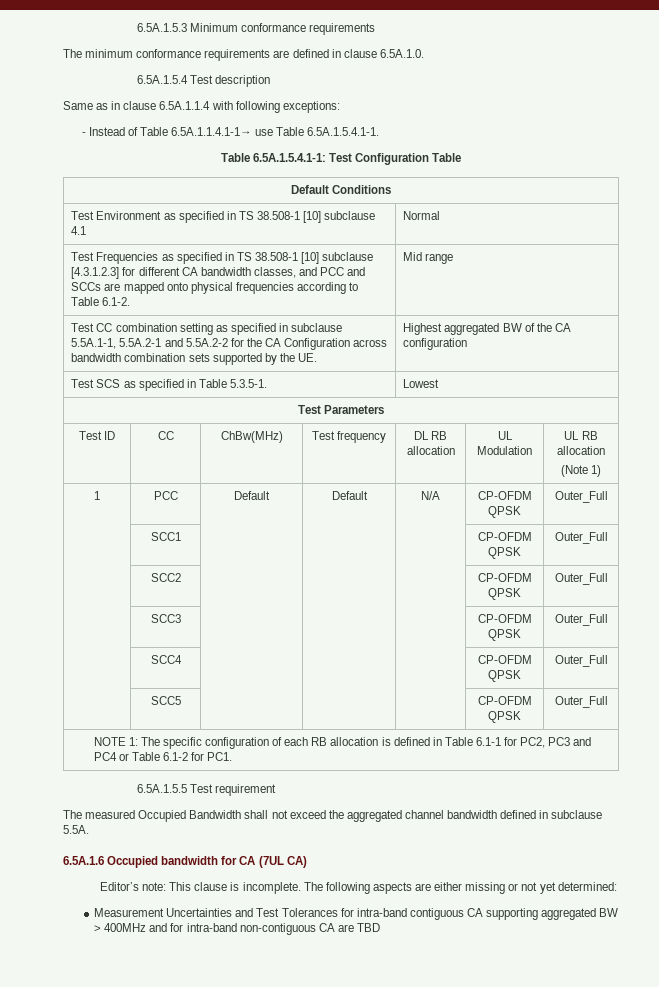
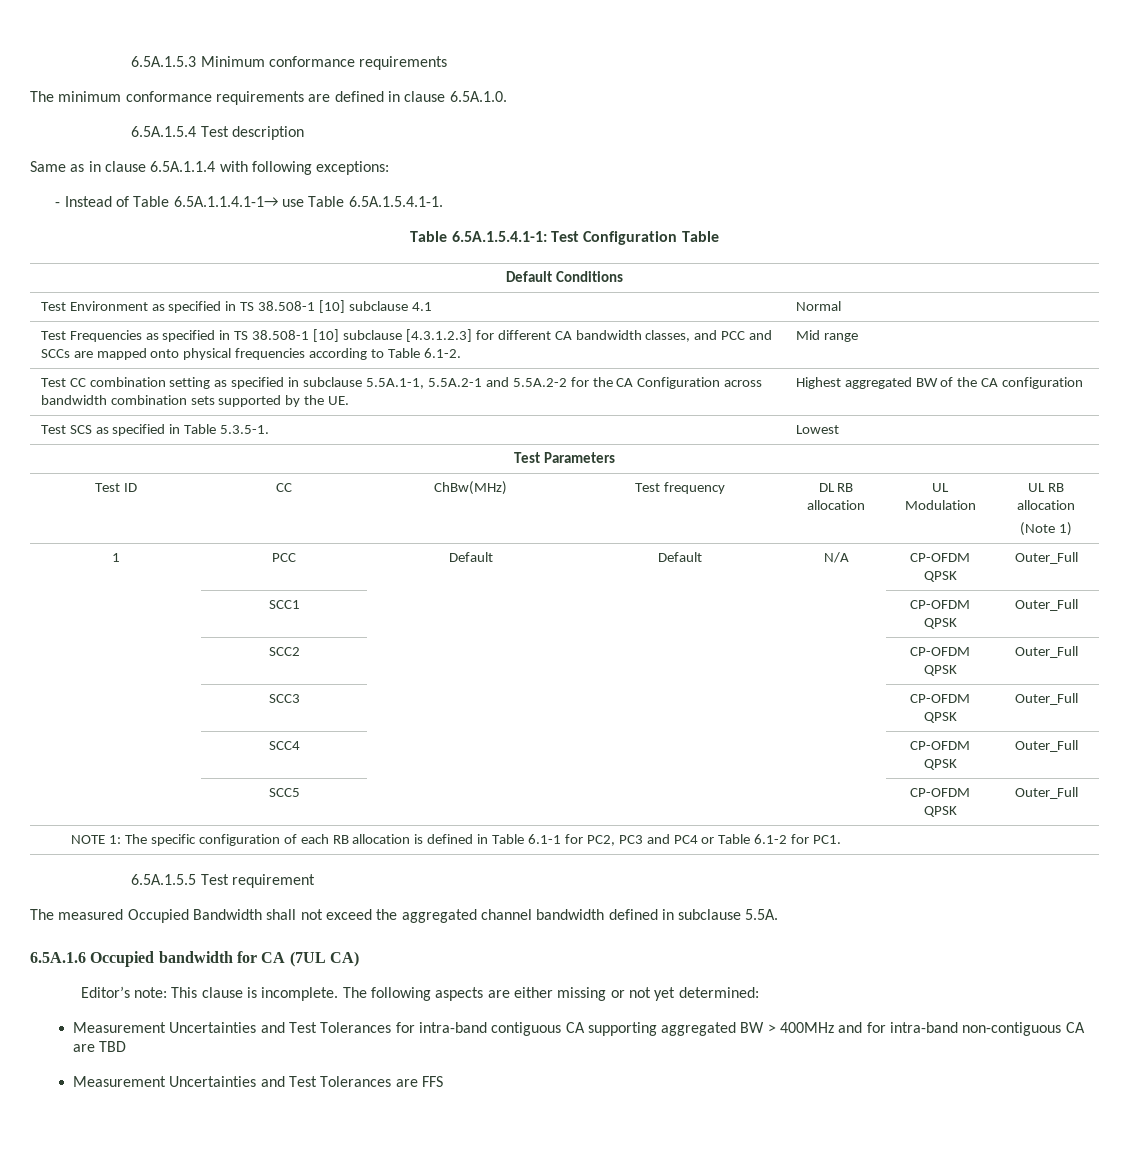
(381, 927) none -> [72,1076,443,1087] // Measurement Uncertainties and Test Tolerances are FFS

